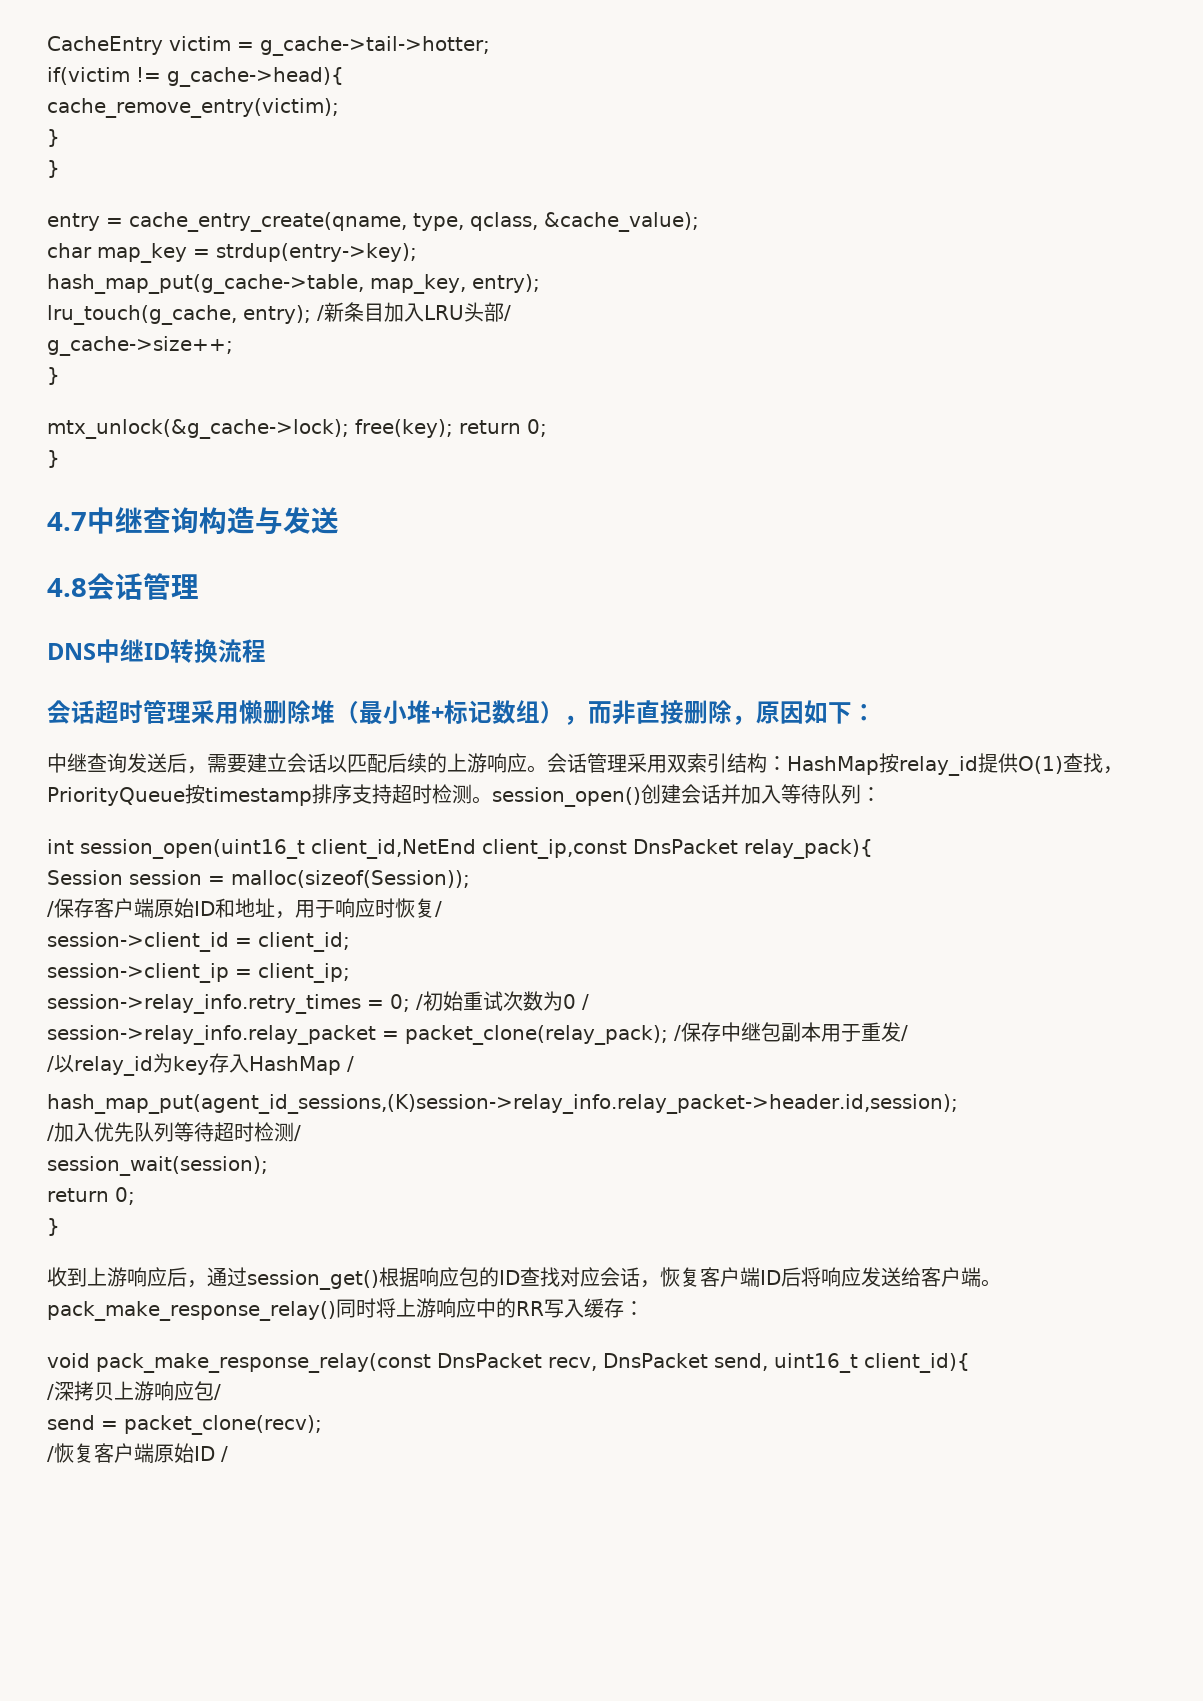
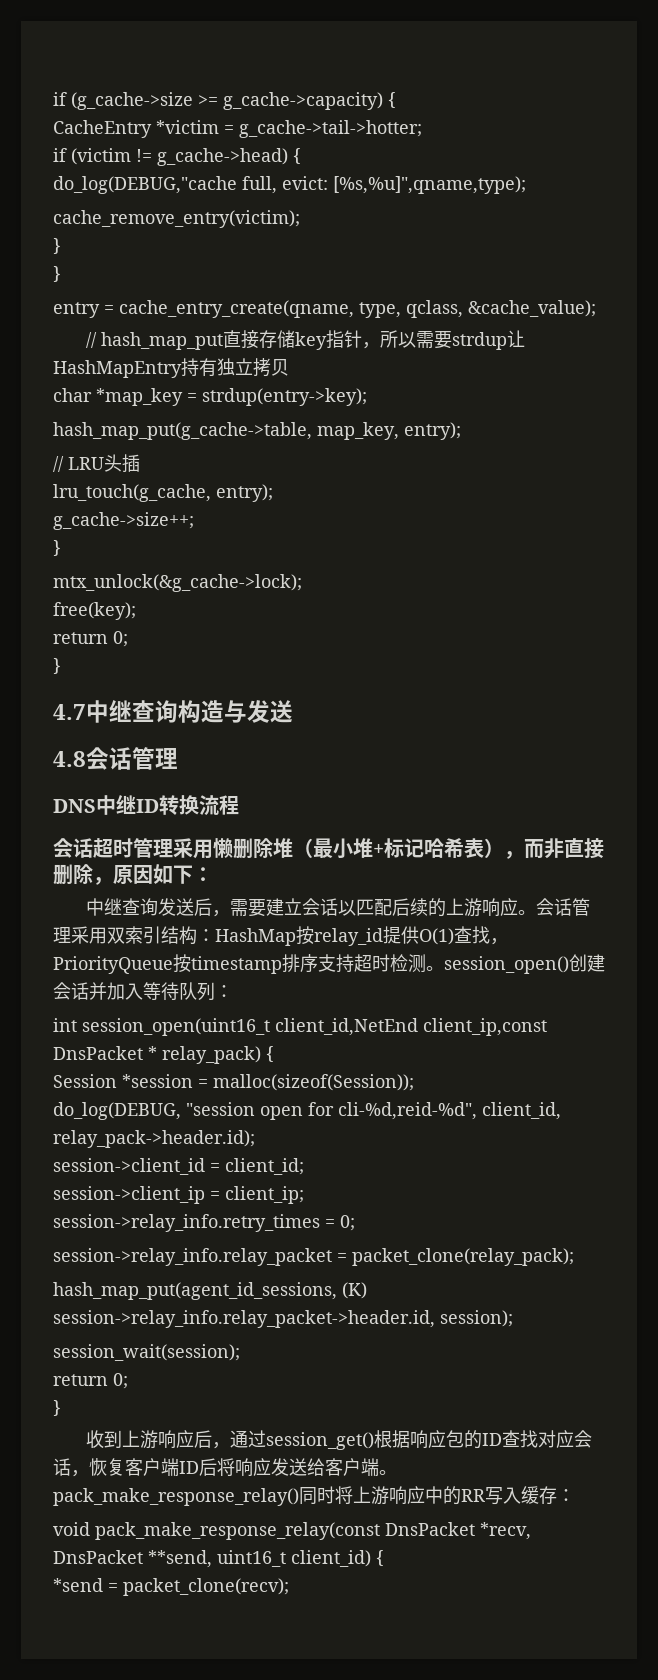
[47,36,490,56] [47,67,344,87] CacheEntry victim = g_cache->tail->hotter; // if(victim != g_cache->head){ -> [53,92,396,110] [53,120,422,138] [53,148,301,166] [53,176,526,194] if (g_cache->size >= g_cache->capacity) { // CacheEntry *victim = g_cache->tail->hotter; // if (victim != g_cache->head) { // do_log(DEBUG,"cache full, evict: [%s,%u]",qname,type);
(699, 222) none -> [85,330,525,350] [53,358,289,378] // // hash_map_put直接存储key指针，所以需要strdup让HashMapEntry持有独立拷贝
[97,243,187,263] map_key -> [96,388,183,406] *map_key
(540, 283) none -> [53,454,140,473] // // LRU头插
[317,302,511,322] /新条目加入LRU头部/ -> (273, 493) none
(349, 429) none -> (302, 583) //
(453, 428) none -> (136, 611) //
[492,700,540,724] 数组 -> [424,838,484,858] 哈希表
[743,839,873,859] relay_pack){ -> [148,1046,274,1064] * relay_pack) {
[129,870,202,885] session -> [122,1074,193,1088] *session
[47,898,442,919] /保存客户端原始ID和地址，用于响应时恢复/ -> [53,1102,561,1120] [53,1130,255,1148] do_log(DEBUG, "session open for cli-%d,reid-%d", client_id, relay_pack->header.id);
[416,991,589,1011] [47,1022,908,1045] [47,1053,354,1076] [47,1094,958,1114] [47,1122,301,1142] /初始重试次数为0 / // session->relay_info.relay_packet = packet_clone(relay_pack); /保存中继包副本用于重发/ // /以relay_id为key存入HashMap / // hash_map_put(agent_id_sessions,(K)session->relay_info.relay_packet->header.id,session); // /加入优先队列等待超时检测/ -> [53,1248,574,1266] [53,1282,367,1300] [53,1310,513,1328] // session->relay_info.relay_packet = packet_clone(relay_pack); // hash_map_put(agent_id_sessions, (K) session->relay_info.relay_packet->header.id, session);
[547,1353,970,1373] [47,1381,221,1401] [47,1415,322,1435] [47,1443,228,1463] recv, DnsPacket send, uint16_t client_id){ // /深拷贝上游响应包/ // send = packet_clone(recv); // /恢复客户端原始ID / -> [480,1522,531,1540] [53,1550,384,1568] [53,1578,289,1596] *recv, DnsPacket **send, uint16_t client_id) { // *send = packet_clone(recv);

